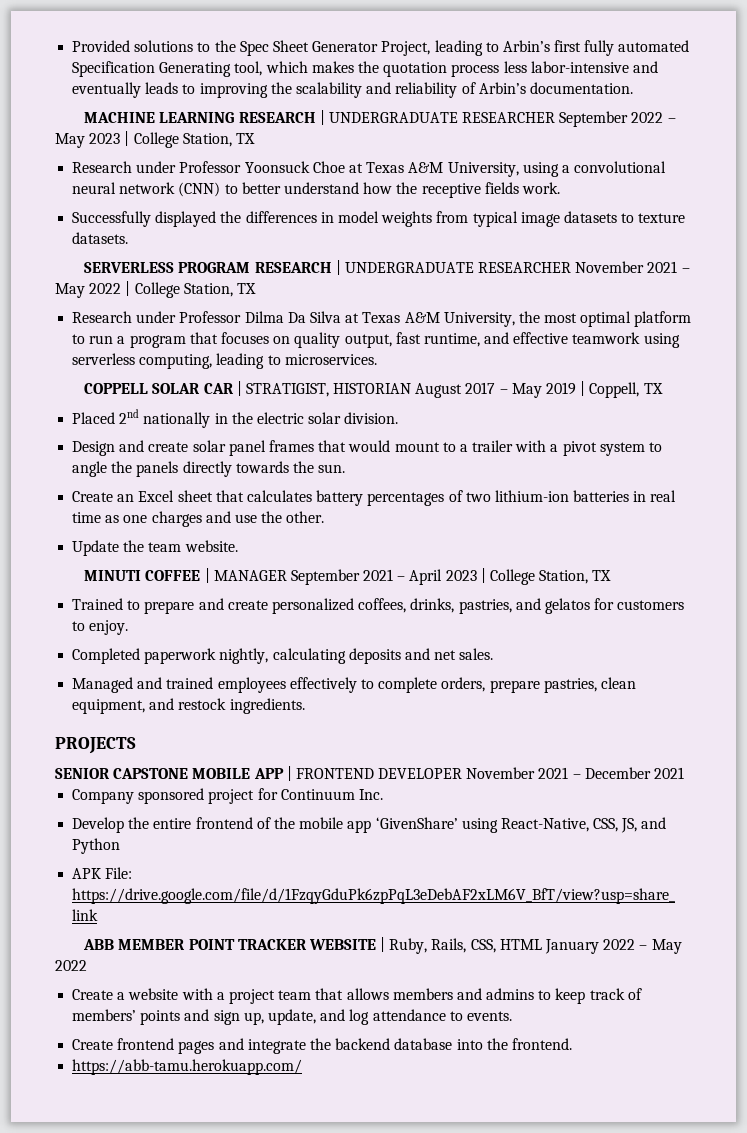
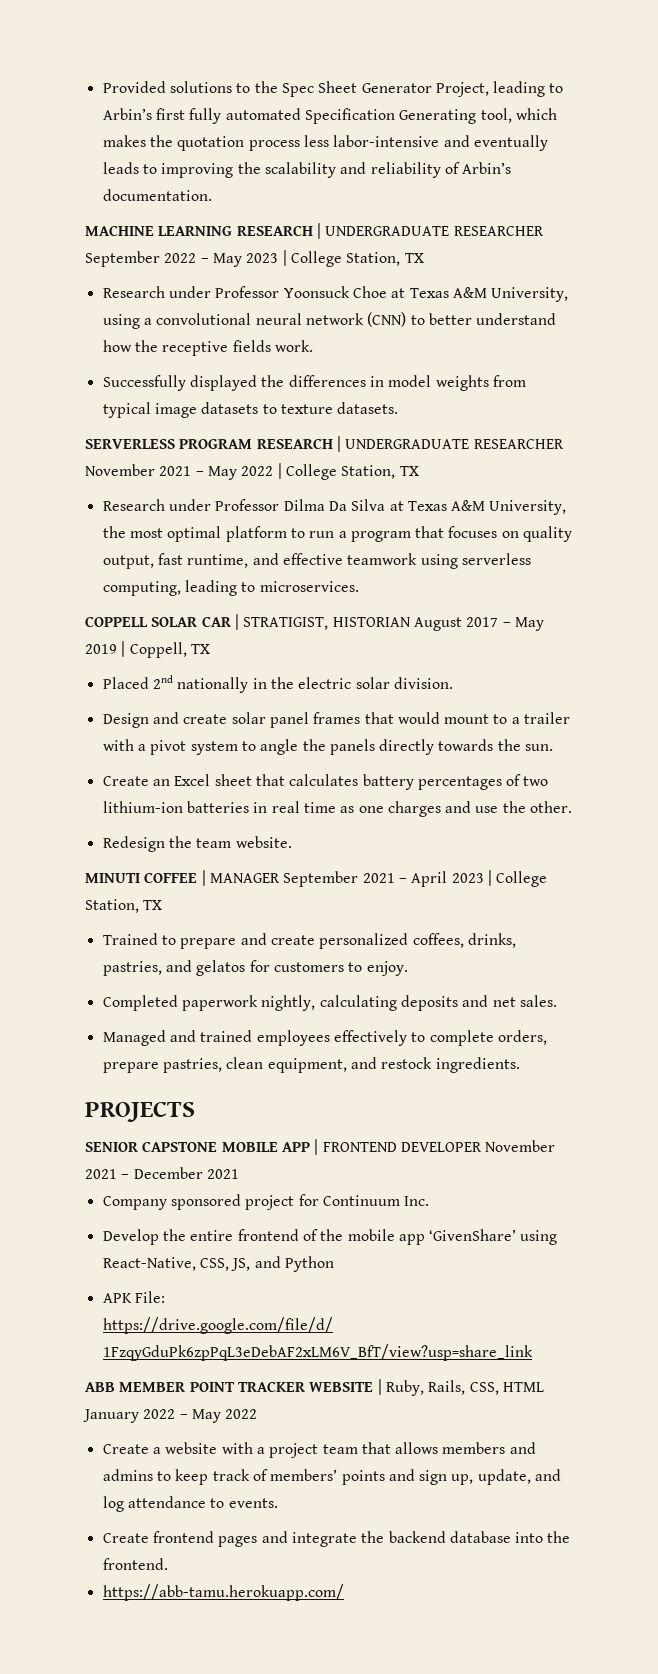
[72,540,120,556] Update -> [102,836,165,852] Redesign

